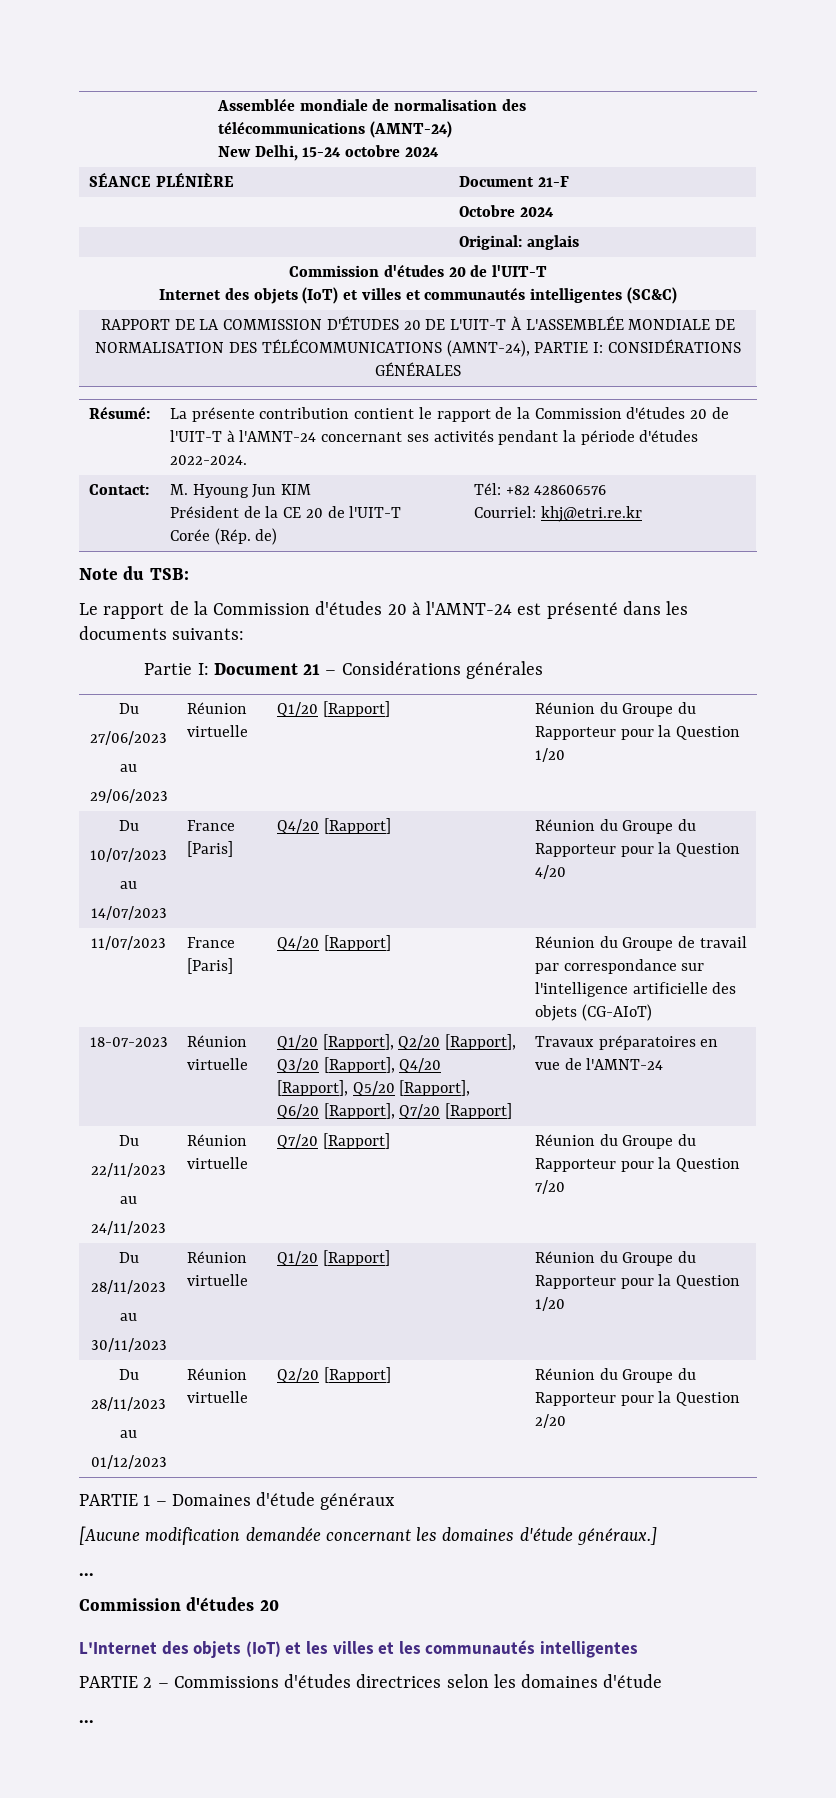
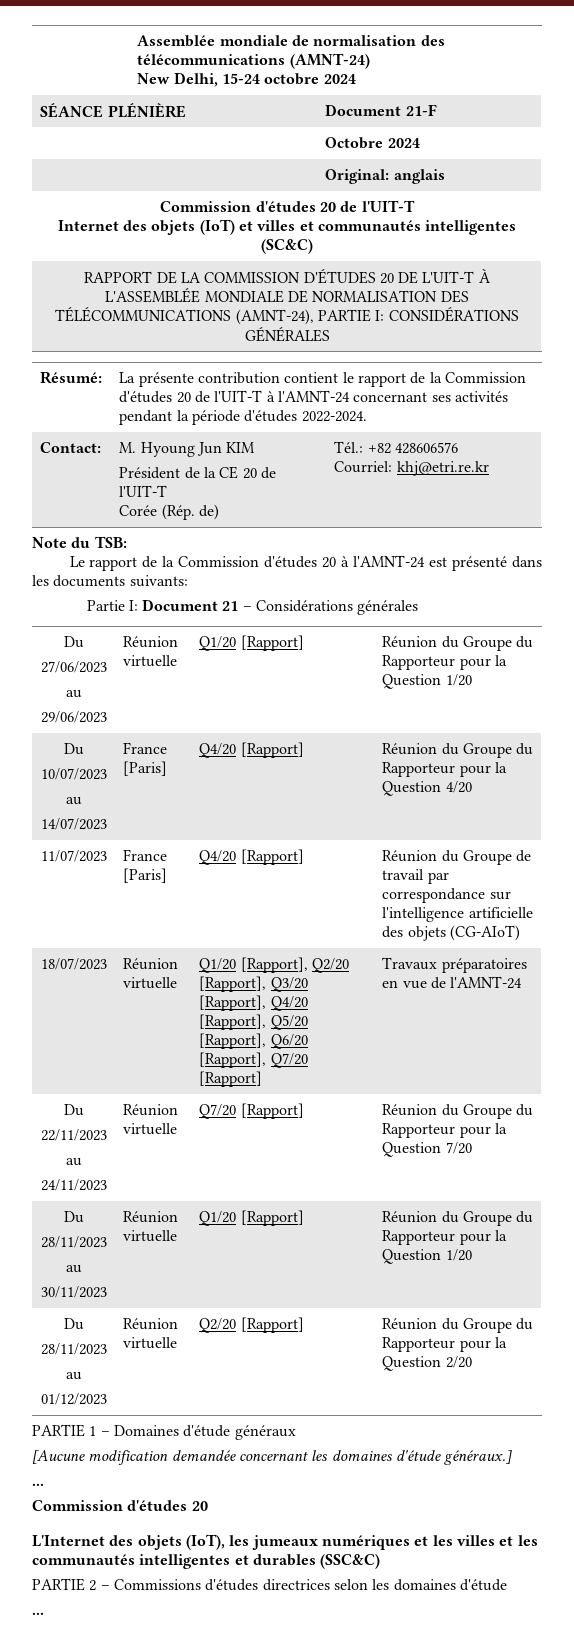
[473,483,501,495] Tél: -> [334,441,364,453] Tél.:
[89,1037,168,1047] 18-07-2023 -> [41,958,107,970] 18/07/2023
[245,1641,281,1657] (IoT) -> [185,1534,410,1550] (IoT), les jumeaux numériques
(638, 1649) none -> [234,1554,381,1569] et durables (SSC&C)

